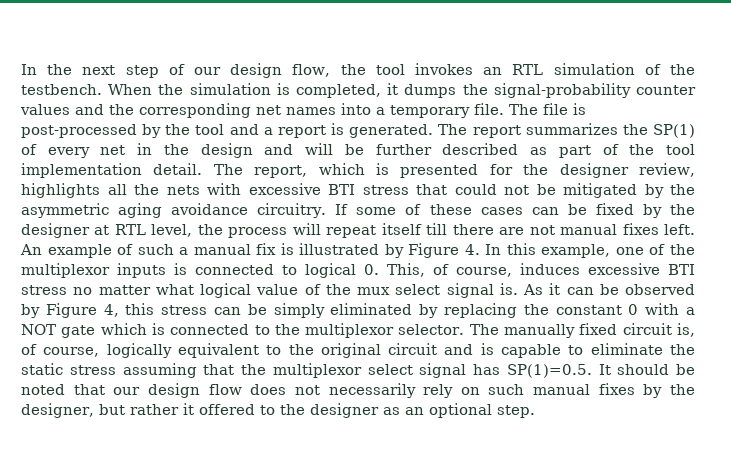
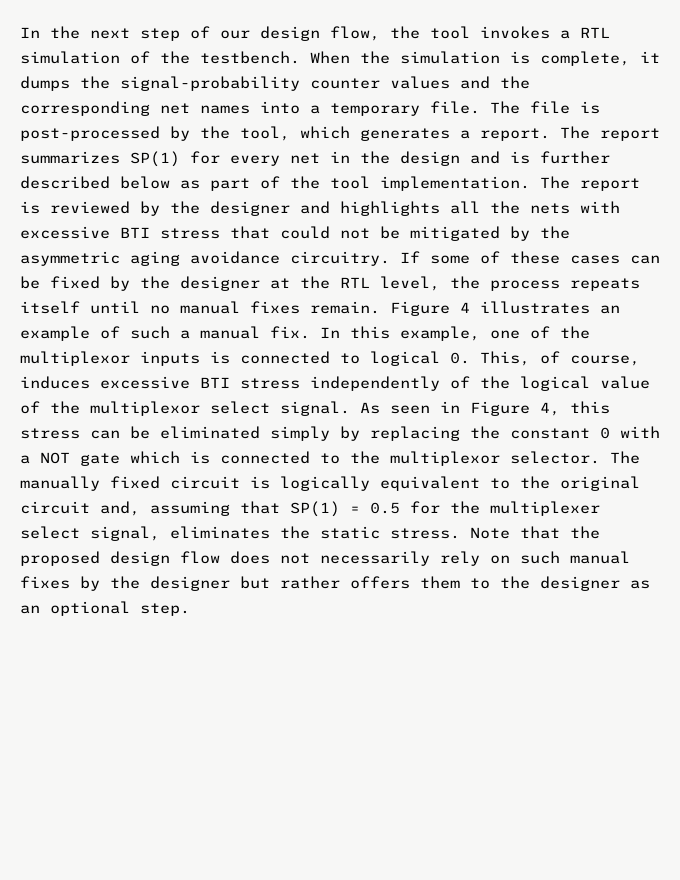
[483,67,503,75] an -> [560,30,570,39] a
[295,84,381,98] completed, -> [540,51,630,66] complete,
[195,123,695,138] [21,144,37,155] tool and a report is generated. The report summarizes the SP(1) of -> [240,126,660,141] [20,151,220,167] tool, which generates a report. The report summarizes SP(1) for
[305,143,364,155] will be -> [510,151,530,164] is
(519, 149) none -> [120,176,170,189] below
[21,163,696,178] implementation detail. The report, which is presented for the designer review, -> [380,176,640,191] [20,201,330,216] implementation. The report is reviewed by the designer and
(110, 230) none -> [300,276,330,289] the
[292,223,695,238] [20,244,42,255] will repeat itself till there are not manual fixes left. An -> [570,278,640,291] [20,301,620,316] repeats itself until no manual fixes remain. Figure 4 illustrates an
[256,243,480,258] fix is illustrated by Figure 4. -> [270,326,310,339] fix.
[73,284,194,295] no matter what -> [310,376,510,391] independently of the
[357,283,695,298] [21,304,40,318] mux select signal is. As it can be observed by -> [90,401,460,416] multiplexor select signal. As seen in
[273,303,413,318] simply eliminated -> [160,426,330,441] eliminated simply
[677,323,696,337] [21,344,100,357] is, of course, -> [250,476,270,489] is
[444,343,695,358] [21,363,695,378] [21,384,141,395] and is capable to eliminate the static stress assuming that the multiplexor select signal has SP(1)=0.5. It should be noted that our -> [100,501,600,517] [20,526,600,541] [20,551,100,566] and, assuming that SP(1) = 0.5 for the multiplexer select signal, eliminates the static stress. Note that the proposed
[21,403,94,418] designer, -> [150,576,230,591] designer
[182,403,255,415] it offered -> [350,576,460,589] offers them

